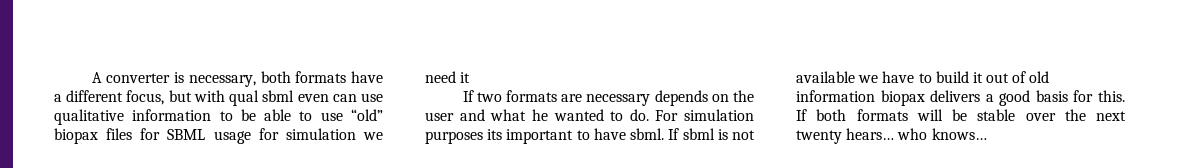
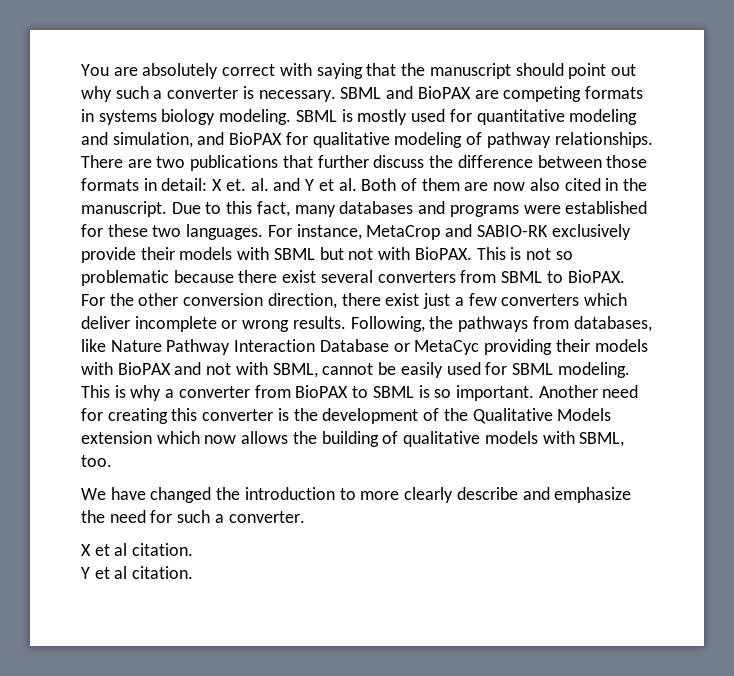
[91,71,383,87] [54,90,383,106] [54,109,383,125] [54,128,383,144] [425,71,471,83] [462,90,754,106] [425,109,754,121] [425,128,755,144] [796,71,1050,83] [796,90,1125,106] [796,109,1126,121] [796,128,987,144] A converter is necessary, both formats have a different focus, but with qual sbml even can use qualitative information to be able to use “old” biopax files for SBML usage for simulation we need it // If two formats are necessary depends on the user and what he wanted to do. For simulation purposes its important to have sbml. If sbml is not available we have to build it out of old information biopax delivers a good basis for this. If both formats will be stable over the next twenty hears… who knows… -> [81,63,636,79] [81,86,643,102] [81,109,638,125] [81,132,653,148] [81,155,648,171] [81,178,648,191] [81,201,648,217] [81,224,631,240] [81,247,573,263] [81,270,625,286] [81,293,627,309] [81,316,652,332] [81,339,648,355] [81,362,630,378] [81,385,639,401] [81,408,612,424] [81,431,625,447] [81,455,112,467] [81,487,632,503] [81,510,305,523] [81,543,194,556] [81,566,194,579] You are absolutely correct with saying that the manuscript should point out why such a converter is necessary. SBML and BioPAX are competing formats in systems biology modeling. SBML is mostly used for quantitative modeling and simulation, and BioPAX for qualitative modeling of pathway relationships. There are two publications that further discuss the difference between those formats in detail: X et. al. and Y et al. Both of them are now also cited in the manuscript. Due to this fact, many databases and programs were established for these two languages. For instance, MetaCrop and SABIO-RK exclusively provide their models with SBML but not with BioPAX. This is not so problematic because there exist several converters from SBML to BioPAX. For the other conversion direction, there exist just a few converters which deliver incomplete or wrong results. Following, the pathways from databases, like Nature Pathway Interaction Database or MetaCyc providing their models with BioPAX and not with SBML, cannot be easily used for SBML modeling. This is why a converter from BioPAX to SBML is so important. Another need for creating this converter is the development of the Qualitative Models extension which now allows the building of qualitative models with SBML, too. // We have changed the introduction to more clearly describe and emphasize the need for such a converter. // X et al citation. // Y et al citation.

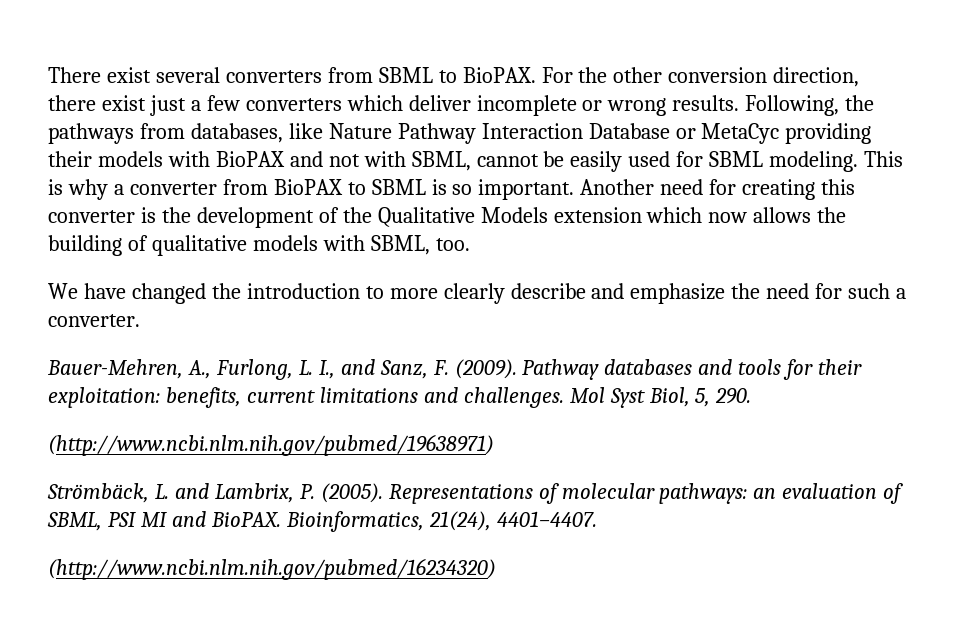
[81,63,636,79] [81,86,643,102] [81,109,638,125] [81,132,653,148] [81,155,648,171] [81,178,648,191] [81,201,648,217] [81,224,631,240] [81,247,573,263] [81,270,278,286] You are absolutely correct with saying that the manuscript should point out why such a converter is necessary. SBML and BioPAX are competing formats in systems biology modeling. SBML is mostly used for quantitative modeling and simulation, and BioPAX for qualitative modeling of pathway relationships. There are two publications that further discuss the difference between those formats in detail: X et. al. and Y et al. Both of them are now also cited in the manuscript. Due to this fact, many databases and programs were established for these two languages. For instance, MetaCrop and SABIO-RK exclusively provide their models with SBML but not with BioPAX. This is not so problematic because there -> [48,67,101,83] There
[81,543,194,556] [81,566,194,579] X et al citation. // Y et al citation. -> [47,359,863,380] [48,387,752,408] [48,434,494,456] [47,483,904,504] [47,511,597,532] [48,558,496,580] Bauer-Mehren, A., Furlong, L. I., and Sanz, F. (2009). Pathway databases and tools for their exploitation: benefits, current limitations and challenges. Mol Syst Biol, 5, 290. // (http://www.ncbi.nlm.nih.gov/pubmed/19638971) // Strömbäck, L. and Lambrix, P. (2005). Representations of molecular pathways: an evaluation of SBML, PSI MI and BioPAX. Bioinformatics, 21(24), 4401–4407. // (http://www.ncbi.nlm.nih.gov/pubmed/16234320)

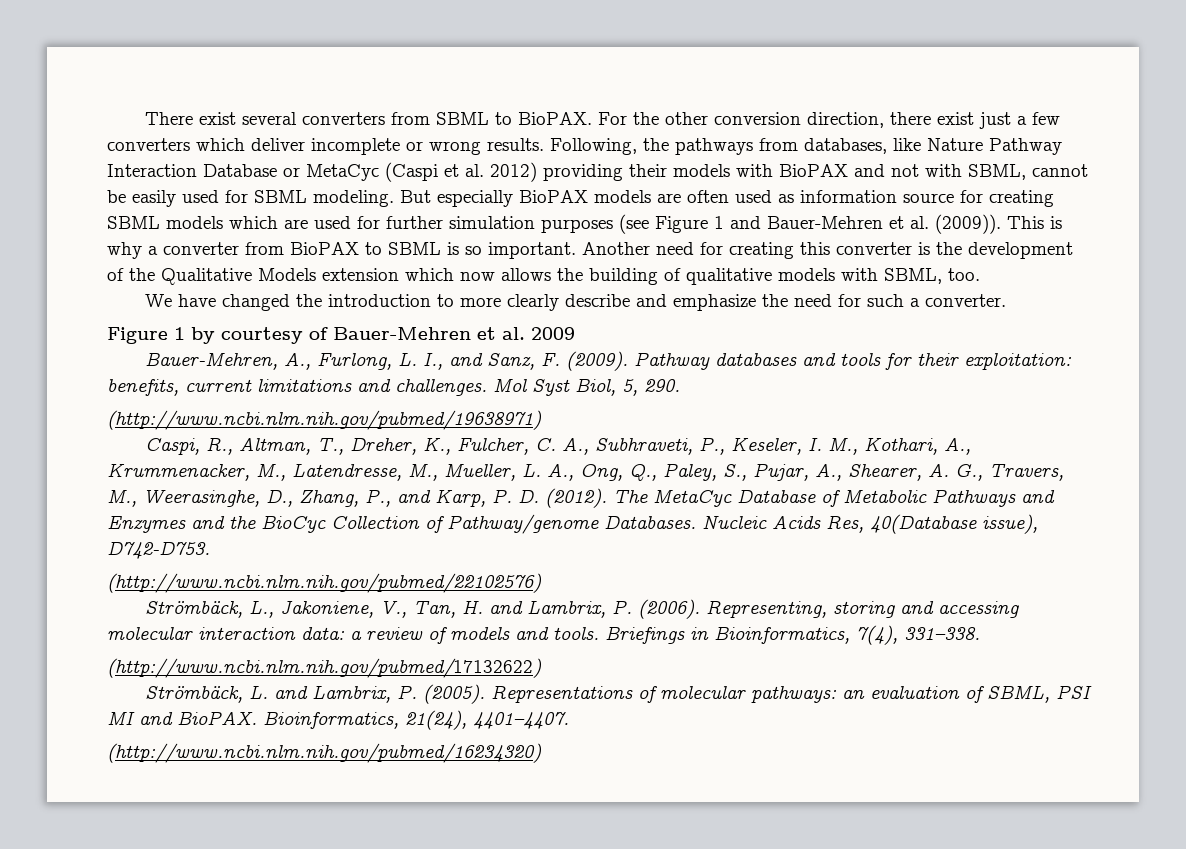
(780, 133) none -> [385,162,537,182] (Caspi et al. 2012)
(859, 161) none -> [400,190,1054,207] [107,214,1001,234] But especially BioPAX models are often used as information source for creating SBML models which are used for further simulation purposes (see Figure 1 and Bauer-Mehren et al. (2009)).
(140, 320) none -> [107,327,575,344] // Figure 1 by courtesy of Bauer-Mehren et al. 2009
(494, 445) none -> [144,437,971,455] [107,463,1064,481] [107,488,1055,508] [107,514,1038,534] [107,541,210,559] [107,573,542,593] [144,599,1019,619] [107,625,980,645] [107,658,542,678] // Caspi, R., Altman, T., Dreher, K., Fulcher, C. A., Subhraveti, P., Keseler, I. M., Kothari, A., Krummenacker, M., Latendresse, M., Mueller, L. A., Ong, Q., Paley, S., Pujar, A., Shearer, A. G., Travers, M., Weerasinghe, D., Zhang, P., and Karp, P. D. (2012). The MetaCyc Database of Metabolic Pathways and Enzymes and the BioCyc Collection of Pathway/genome Databases. Nucleic Acids Res, 40(Database issue), D742-D753. // (http://www.ncbi.nlm.nih.gov/pubmed/22102576) // Strömbäck, L., Jakoniene, V., Tan, H. and Lambrix, P. (2006). Representing, storing and accessing molecular interaction data: a review of models and tools. Briefings in Bioinformatics, 7(4), 331–338. // (http://www.ncbi.nlm.nih.gov/pubmed/17132622)

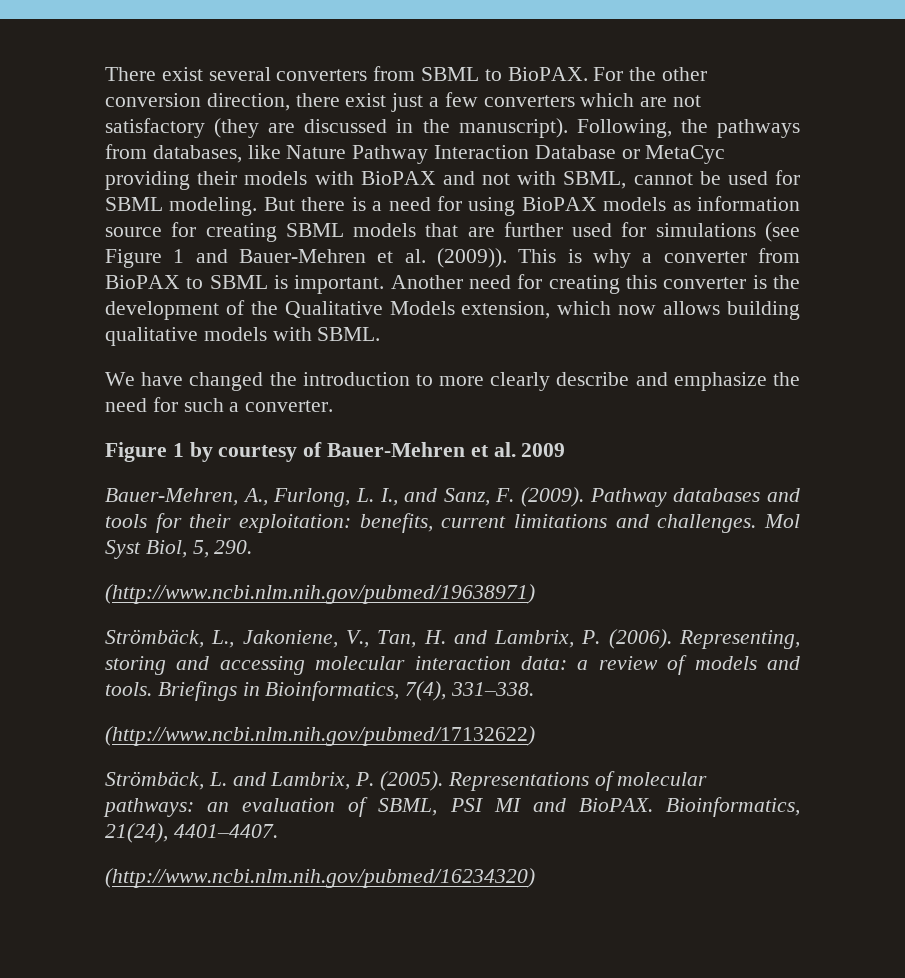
[251,138,544,155] deliver incomplete or wrong results. -> [640,95,702,107] [105,118,568,138] are not satisfactory (they are discussed in the manuscript).
[385,162,537,182] (Caspi et al. 2012) -> (726, 154) none
[132,190,176,207] easily -> (721, 178) none
[437,190,772,207] especially BioPAX models are often used -> [301,196,667,216] there is a need for using BioPAX models
[229,216,613,233] which are used for further simulation purposes -> [425,222,756,237] that are further used for simulations
[465,246,482,255] so -> (288, 282) none
[322,268,399,281] extension -> [461,301,551,319] extension,
[557,268,681,285] the building of -> [727,301,801,320] building
[884,268,980,284] SBML, too. -> [317,327,381,341] SBML.
[144,437,971,455] [107,463,1064,481] [107,488,1055,508] [107,514,1038,534] [107,541,210,559] [107,573,542,593] // Caspi, R., Altman, T., Dreher, K., Fulcher, C. A., Subhraveti, P., Keseler, I. M., Kothari, A., Krummenacker, M., Latendresse, M., Mueller, L. A., Ong, Q., Paley, S., Pujar, A., Shearer, A. G., Travers, M., Weerasinghe, D., Zhang, P., and Karp, P. D. (2012). The MetaCyc Database of Metabolic Pathways and Enzymes and the BioCyc Collection of Pathway/genome Databases. Nucleic Acids Res, 40(Database issue), D742-D753. // (http://www.ncbi.nlm.nih.gov/pubmed/22102576) -> (535, 594) none

